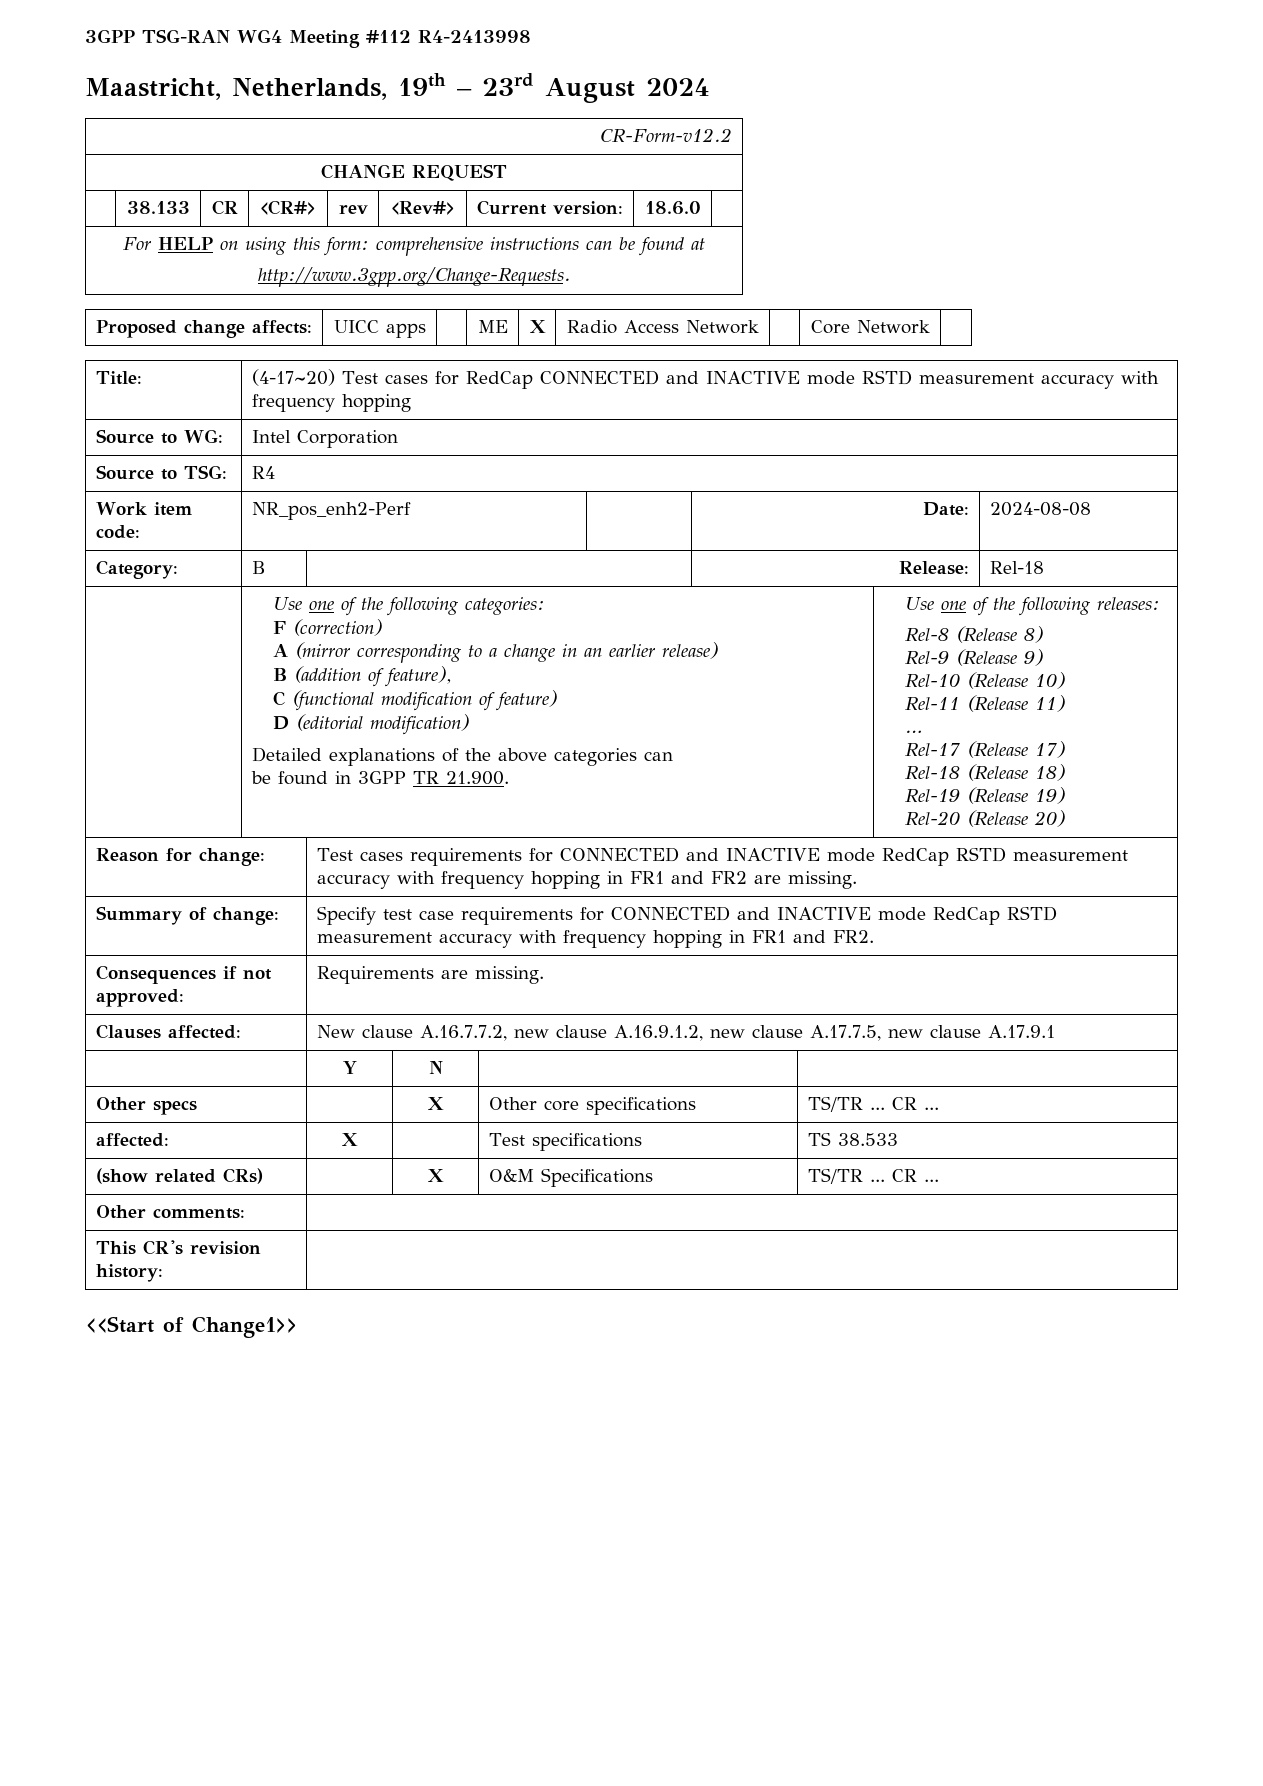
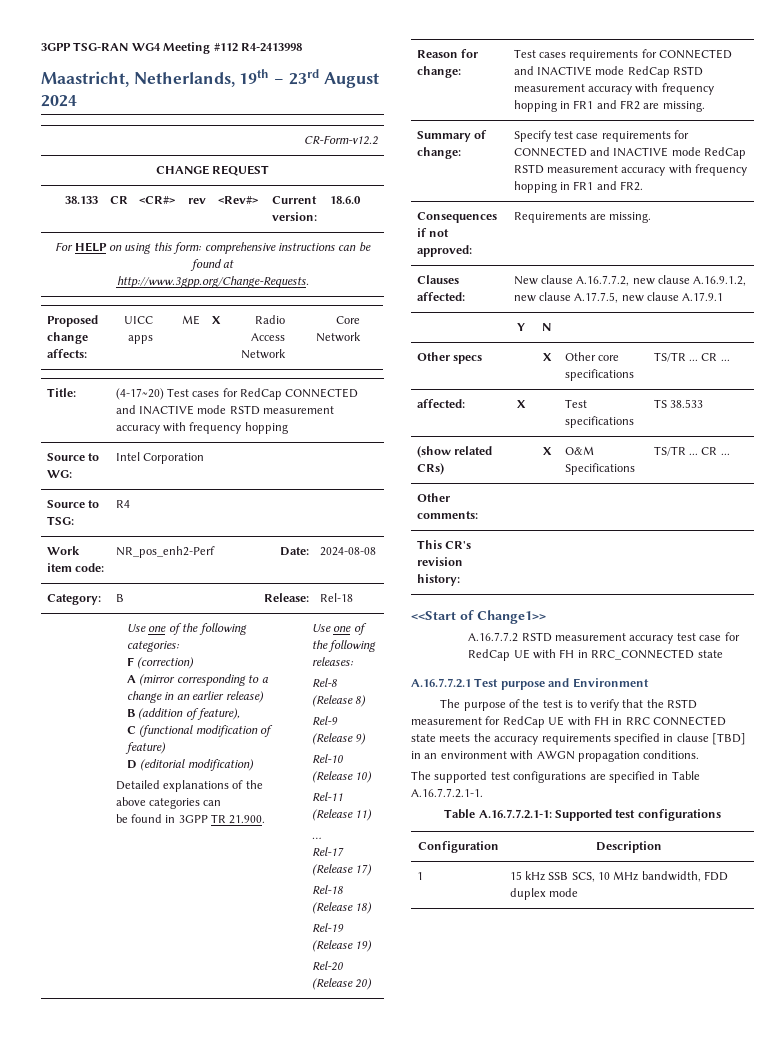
(298, 1327) none -> [468,632,740,644] [468,649,723,661] [411,678,649,690] [440,699,698,711] [411,716,726,728] [411,733,746,745] [411,750,700,762] [411,771,700,783] [411,788,483,798] [444,809,721,821] [417,841,499,853] [596,841,662,853] [416,872,423,880] [509,871,729,882] [509,888,578,900] // A.16.7.7.2 RSTD measurement accuracy test case for RedCap UE with FH in RRC_CONNECTED state // A.16.7.7.2.1 Test purpose and Environment // The purpose of the test is to verify that the RSTD measurement for RedCap UE with FH in RRC CONNECTED state meets the accuracy requirements specified in clause [TBD] in an environment with AWGN propagation conditions. // The supported test configurations are specified in Table A.16.7.7.2.1-1. // Table A.16.7.7.2.1-1: Supported test configurations // Configuration | Description // 1 | 15 kHz SSB SCS, 10 MHz bandwidth, FDD duplex mode

